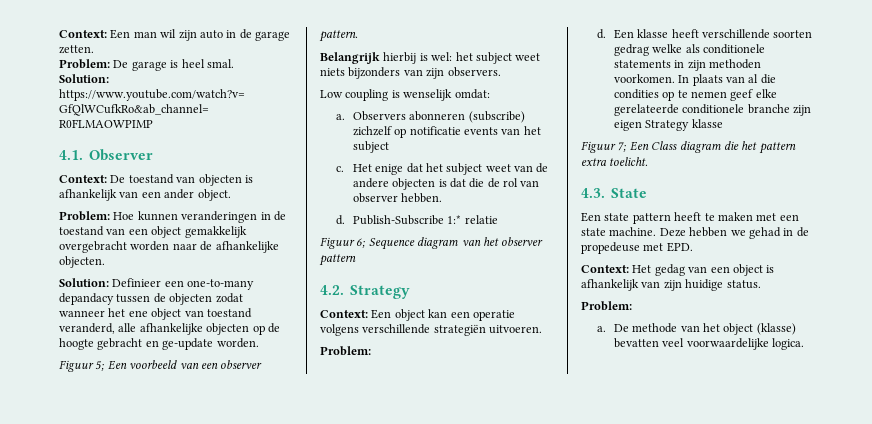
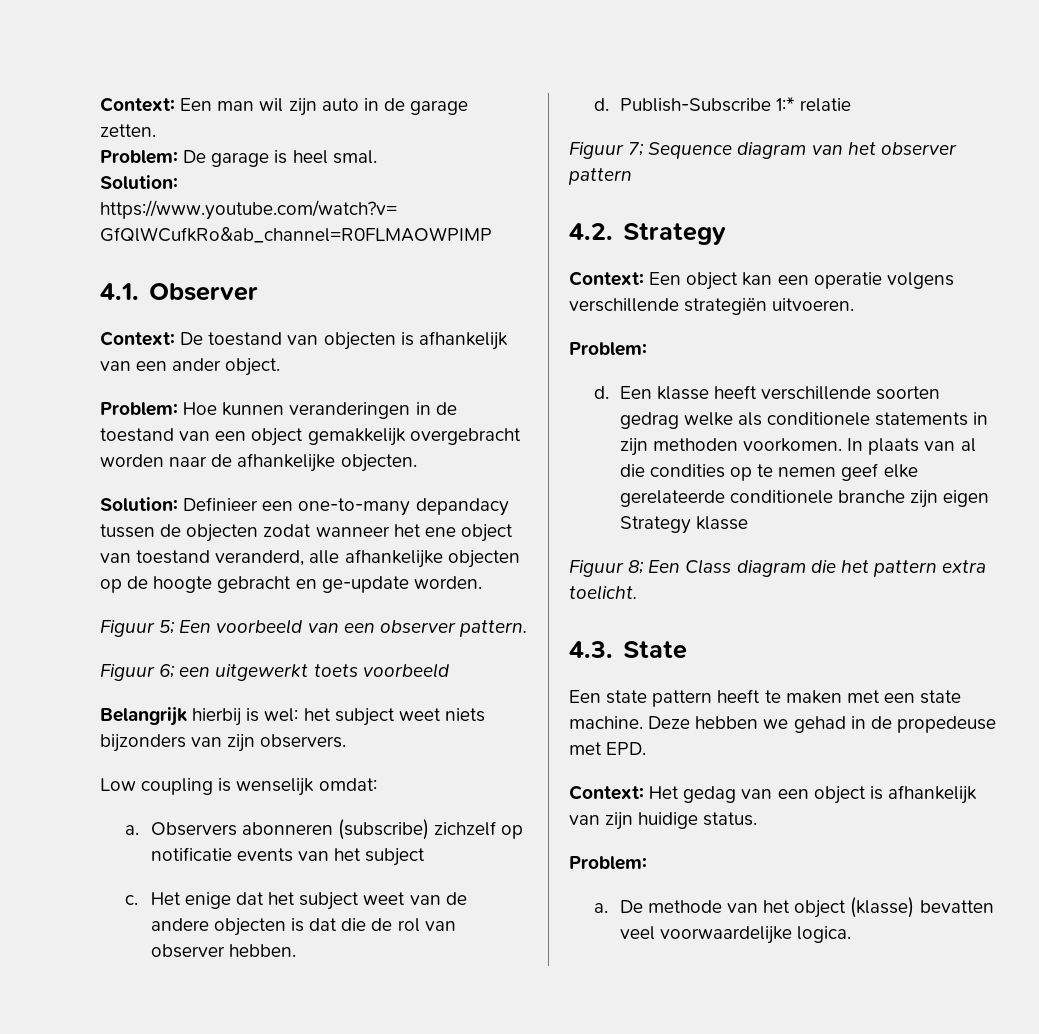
(358, 36) none -> [100,663,449,681] // Figuur 6; een uitgewerkt toets voorbeeld
[356,238,366,248] 6; -> [628,142,645,156] 7;
[617,142,627,152] 7; -> [628,560,645,574] 8;

